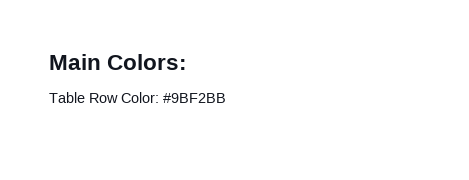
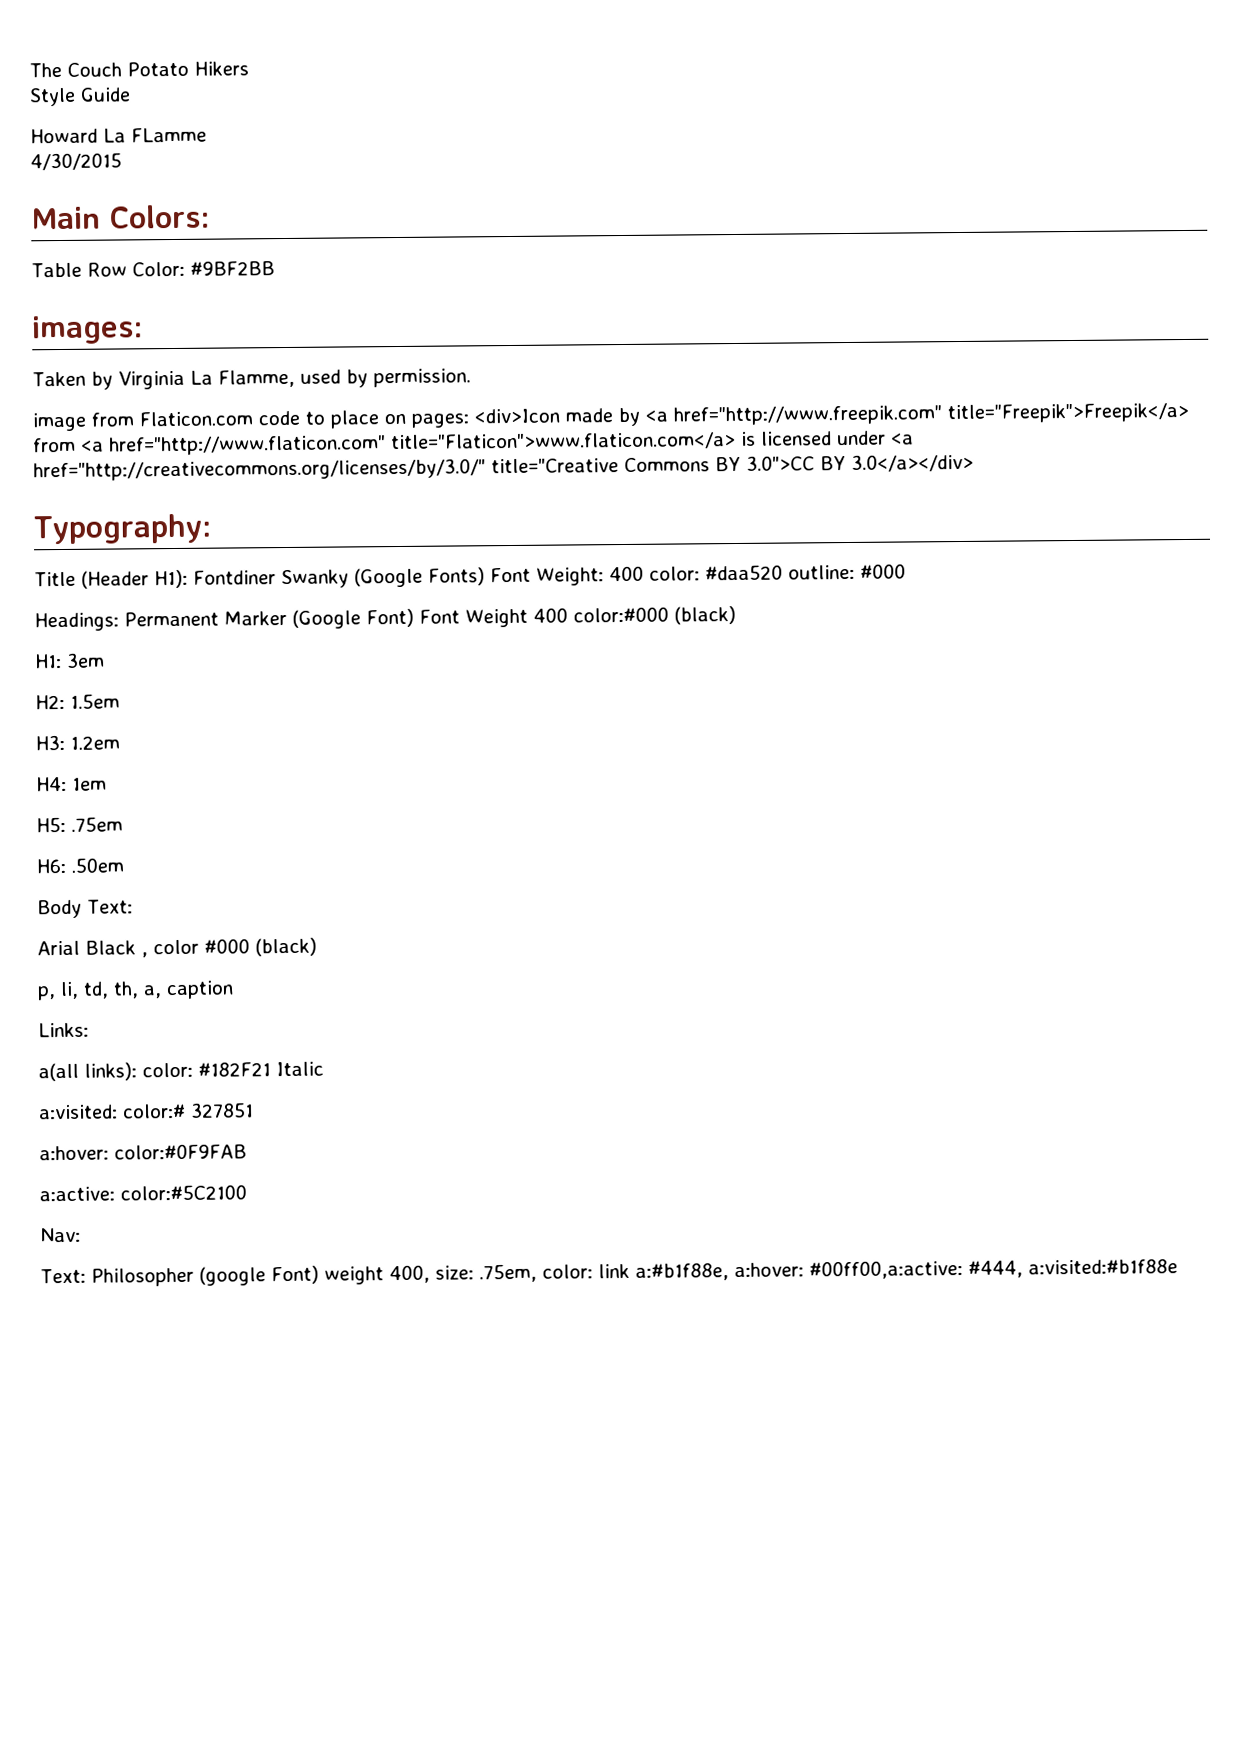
(49, 62) none -> [29,61,249,78] [29,87,131,107] [30,127,207,144] [30,152,122,171] The Couch Potato Hikers // Style Guide // Howard La FLamme // 4/30/2015 //
(226, 98) none -> [31,315,143,345] [32,368,471,390] [32,402,1189,432] [33,430,914,456] [33,453,974,482] [33,513,211,545] [34,563,906,589] [34,606,736,632] [34,652,105,669] [35,693,120,710] [35,734,120,751] [36,776,107,792] [36,816,123,833] [36,857,124,874] [37,899,133,919] [37,937,317,958] [37,980,234,1001] [38,1022,89,1038] [38,1061,324,1082] [38,1102,254,1120] [39,1143,247,1161] [39,1184,247,1202] [40,1227,81,1243] [40,1259,1178,1287] // images: // Taken by Virginia La Flamme, used by permission. // image from Flaticon.com code to place on pages: <div>Icon made by <a href="http://www.freepik.com" title="Freepik">Freepik</a> from <a href="http://www.flaticon.com" title="Flaticon">www.flaticon.com</a> is licensed under <a href="http://creativecommons.org/licenses/by/3.0/" title="Creative Commons BY 3.0">CC BY 3.0</a></div> // Typography: // Title (Header H1): Fontdiner Swanky (Google Fonts) Font Weight: 400 color: #daa520 outline: #000 // Headings: Permanent Marker (Google Font) Font Weight 400 color:#000 (black) // H1: 3em // H2: 1.5em // H3: 1.2em // H4: 1em // H5: .75em // H6: .50em // Body Text: // Arial Black , color #000 (black) // p, li, td, th, a, caption // Links: // a(all links): color: #182F21 Italic // a:visited: color:# 327851 // a:hover: color:#0F9FAB // a:active: color:#5C2100 // Nav: // Text: Philosopher (google Font) weight 400, size: .75em, color: link a:#b1f88e, a:hover: #00ff00,a:active: #444, a:visited:#b1f88e

